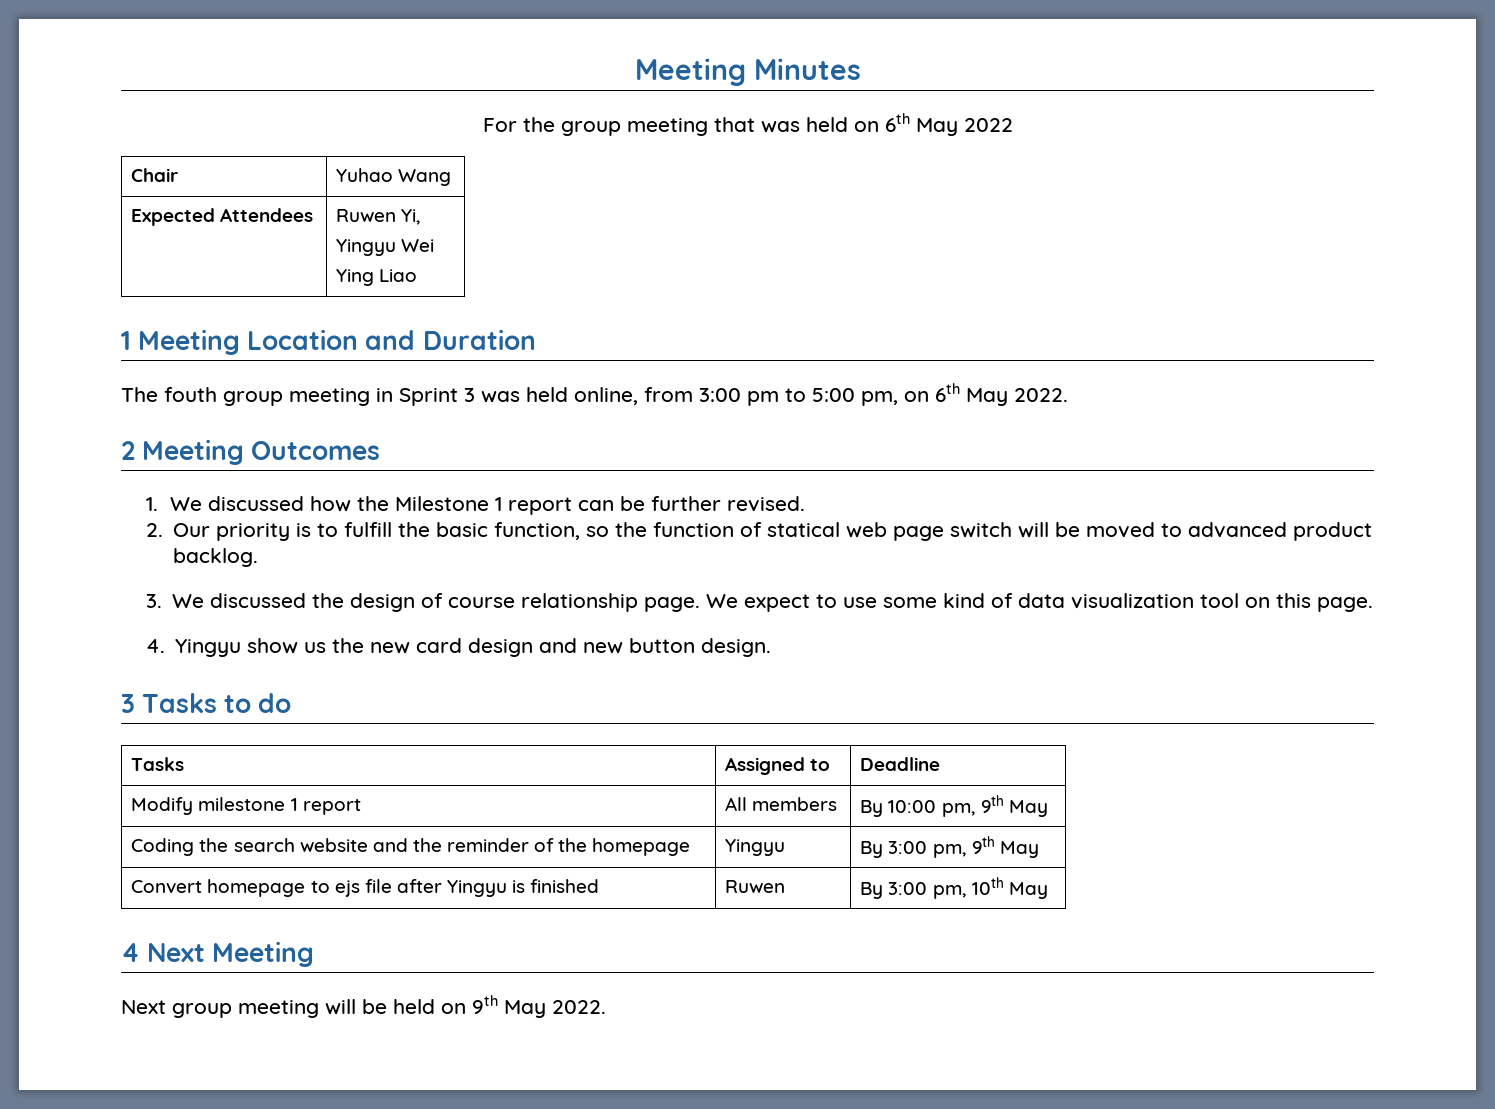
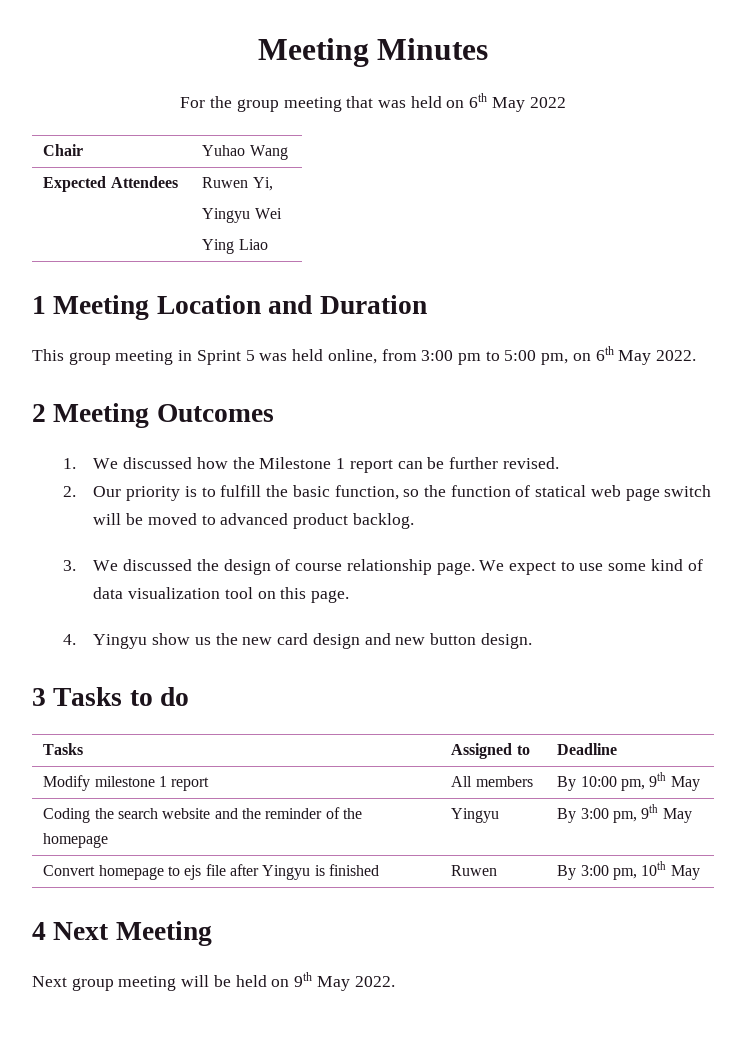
[121,387,217,402] The fouth -> [32,349,64,361] This
[464,388,475,402] 3 -> [245,350,255,361] 5

